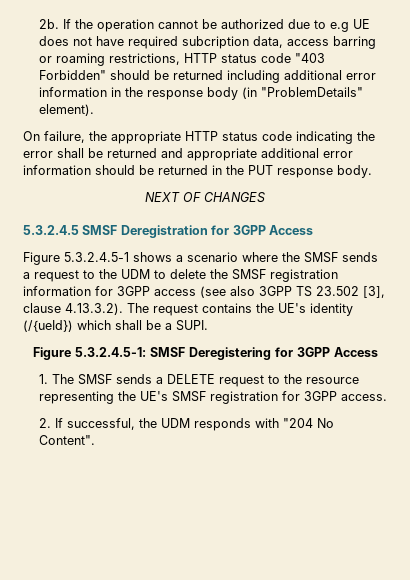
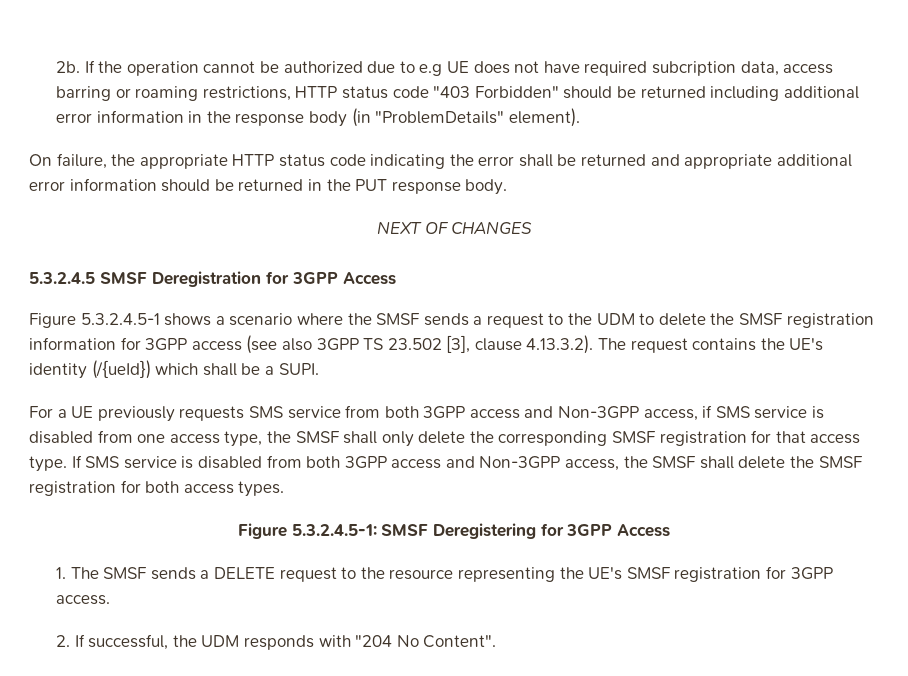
(208, 325) none -> [29,405,825,422] [29,430,861,447] [29,455,862,472] [29,480,285,497] // For a UE previously requests SMS service from both 3GPP access and Non-3GPP access, if SMS service is disabled from one access type, the SMSF shall only delete the corresponding SMSF registration for that access type. If SMS service is disabled from both 3GPP access and Non-3GPP access, the SMSF shall delete the SMSF registration for both access types.

